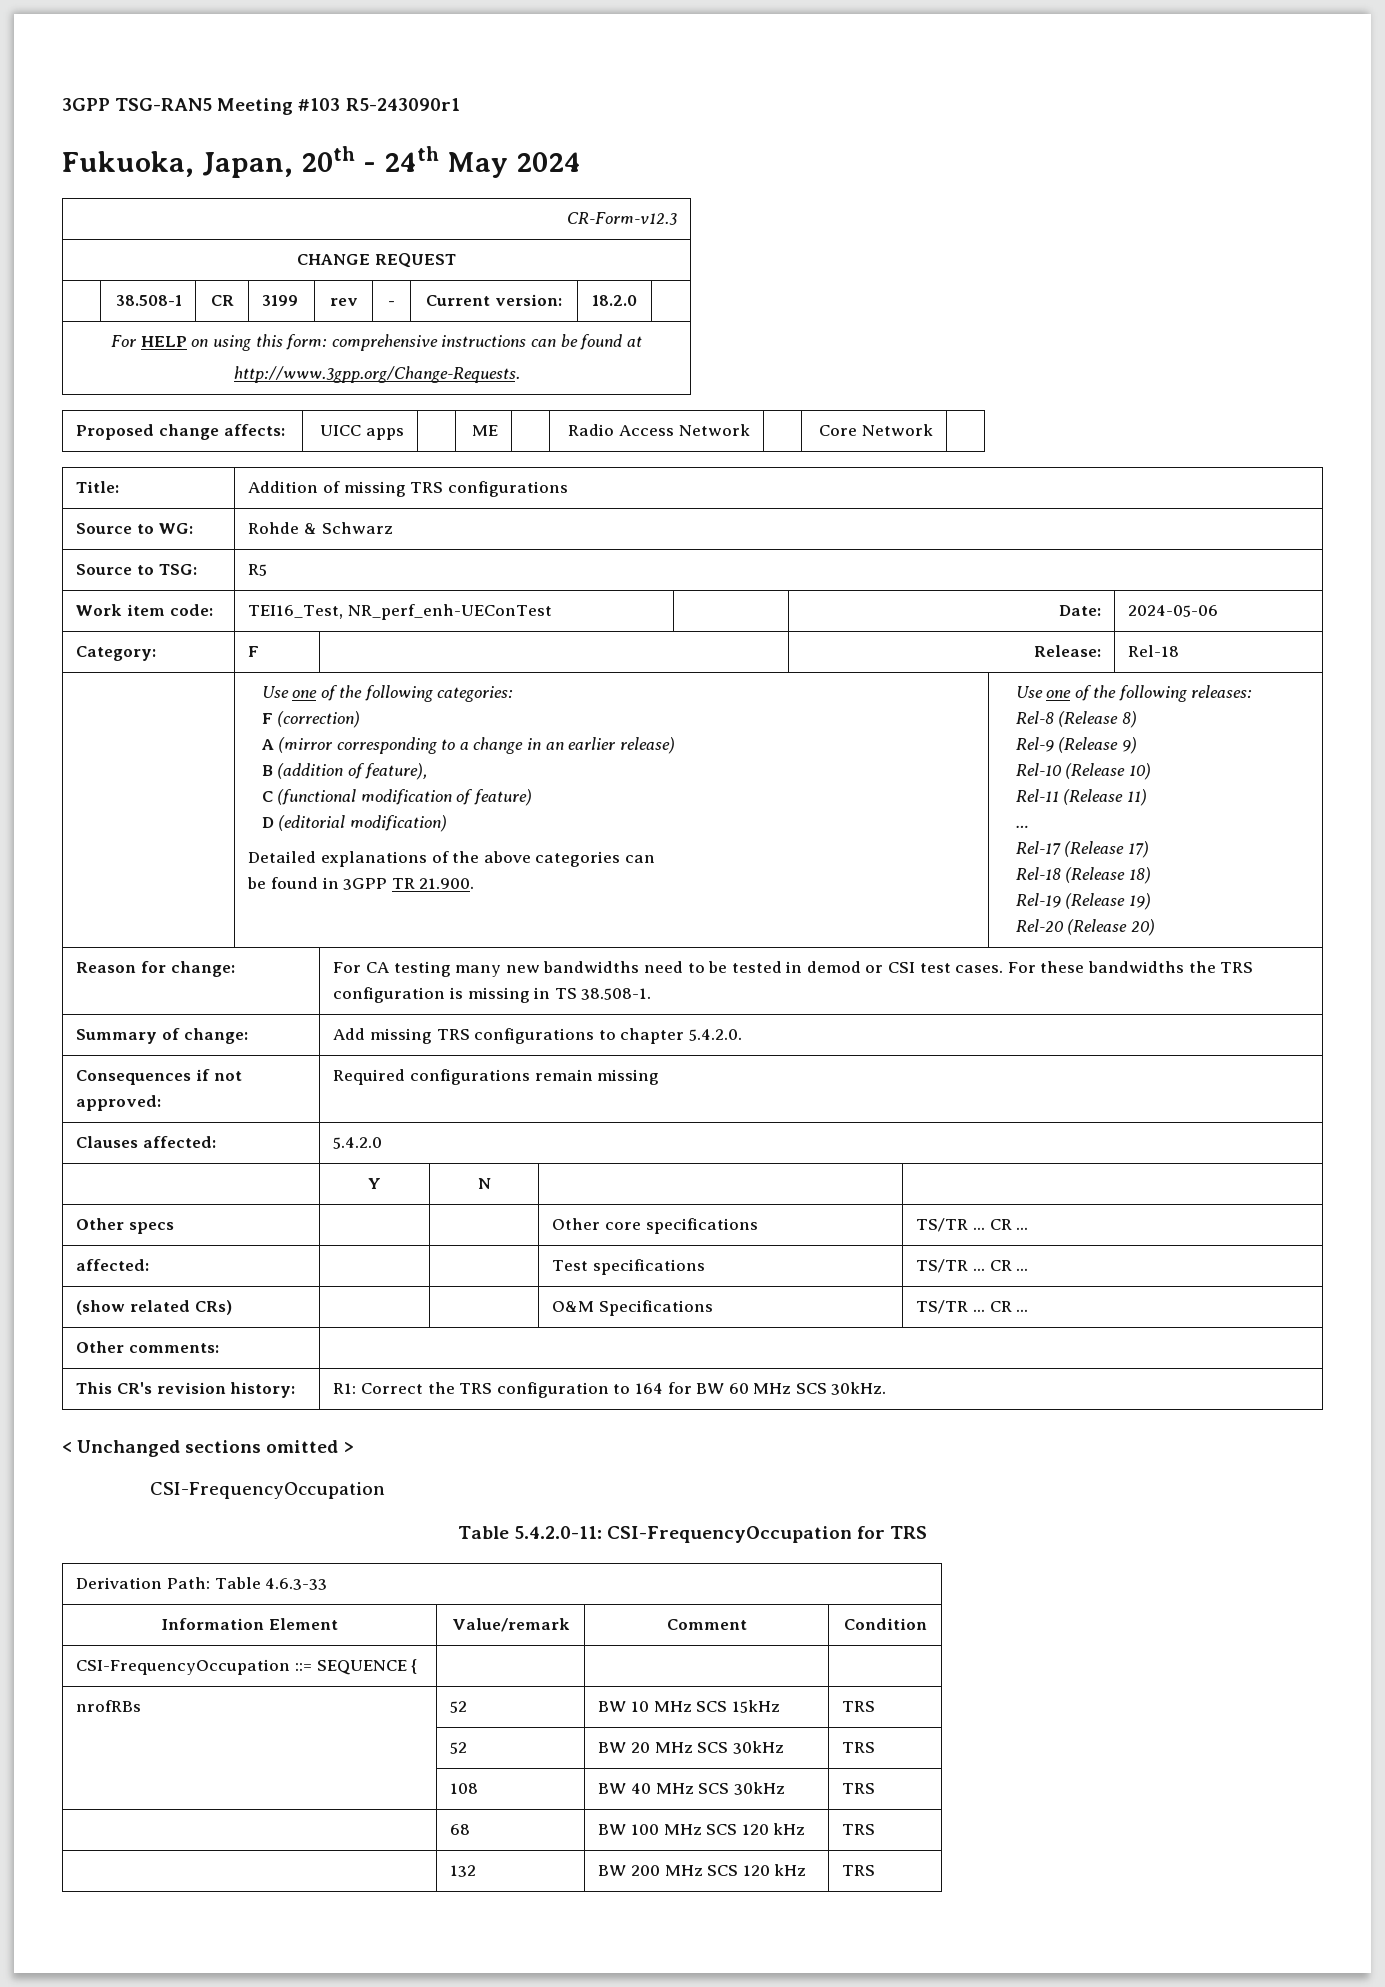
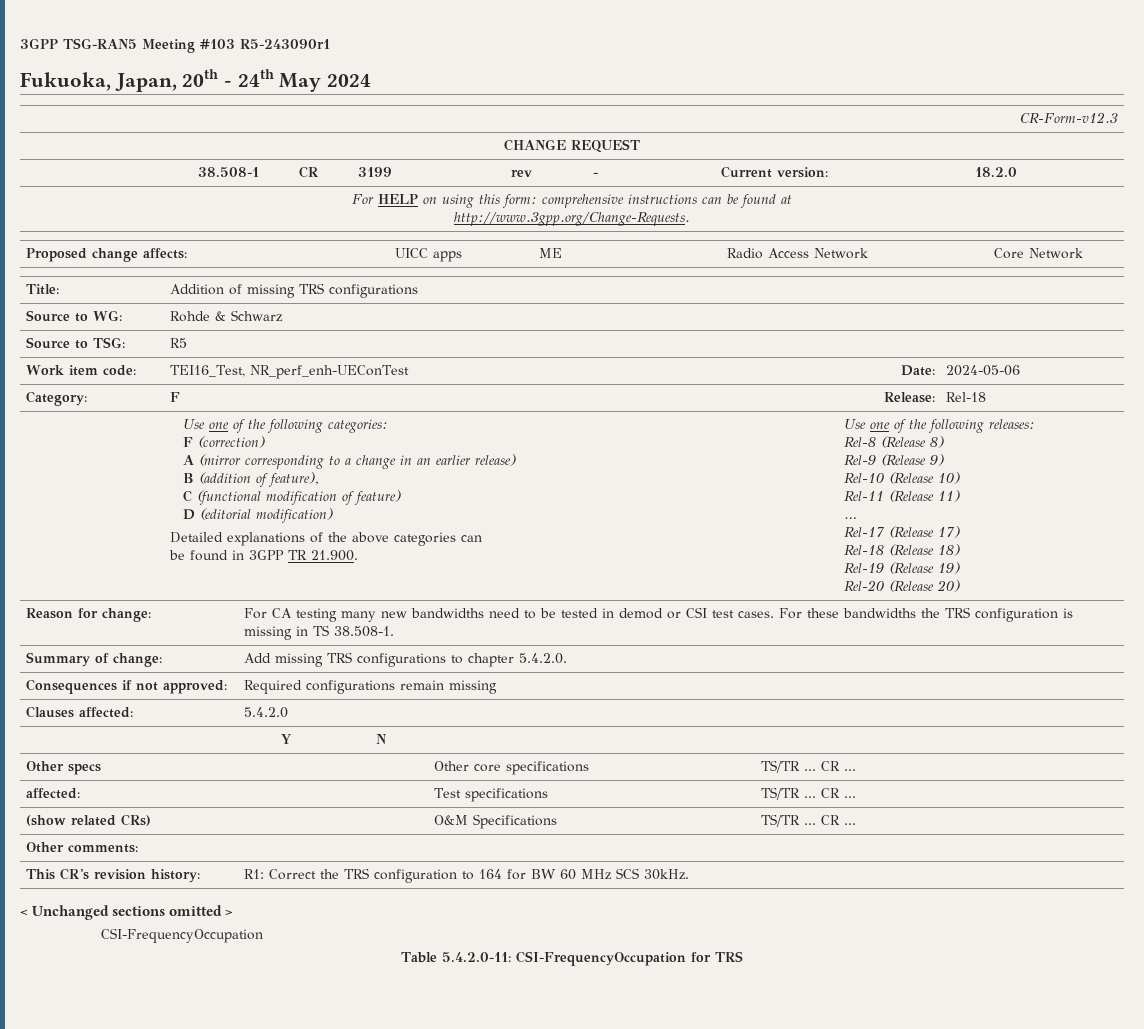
[76,1577,328,1590] [161,1618,338,1630] [451,1618,570,1632] [666,1619,747,1630] [843,1618,927,1630] [76,1659,418,1675] [76,1700,142,1712] [450,1701,468,1713] [598,1700,780,1713] [842,1701,876,1712] [450,1742,468,1754] [598,1741,784,1754] [842,1742,876,1753] [450,1783,479,1794] [598,1782,785,1795] [842,1783,876,1794] [450,1824,471,1835] [598,1823,806,1835] [842,1824,876,1835] [450,1865,477,1877] [598,1864,807,1876] [842,1865,876,1876] // Derivation Path: Table 4.6.3-33 // Information Element | Value/remark | Comment | Condition // CSI-FrequencyOccupation ::= SEQUENCE { | | | // nrofRBs | 52 | BW 10 MHz SCS 15kHz | TRS // | 52 | BW 20 MHz SCS 30kHz | TRS // | 108 | BW 40 MHz SCS 30kHz | TRS // | 68 | BW 100 MHz SCS 120 kHz | TRS // | 132 | BW 200 MHz SCS 120 kHz | TRS -> (743, 956) none

